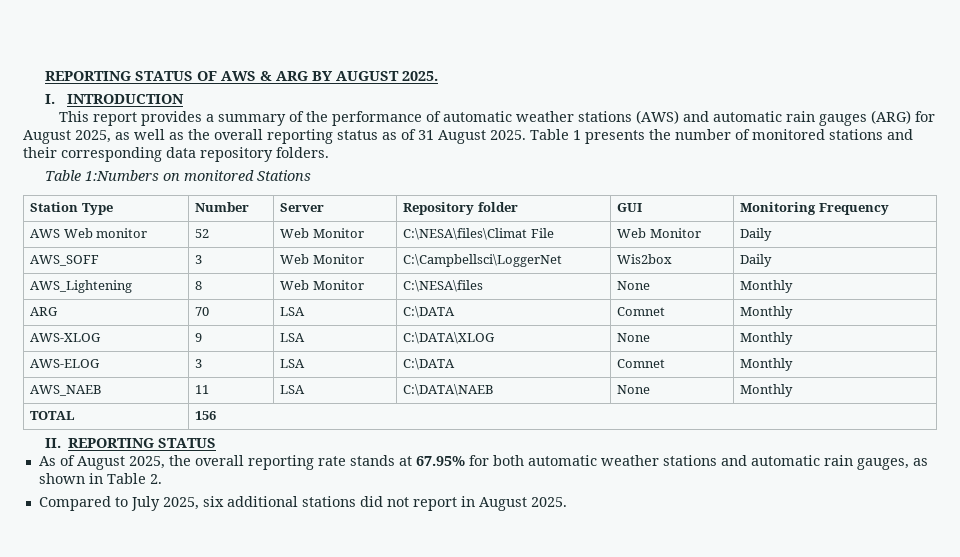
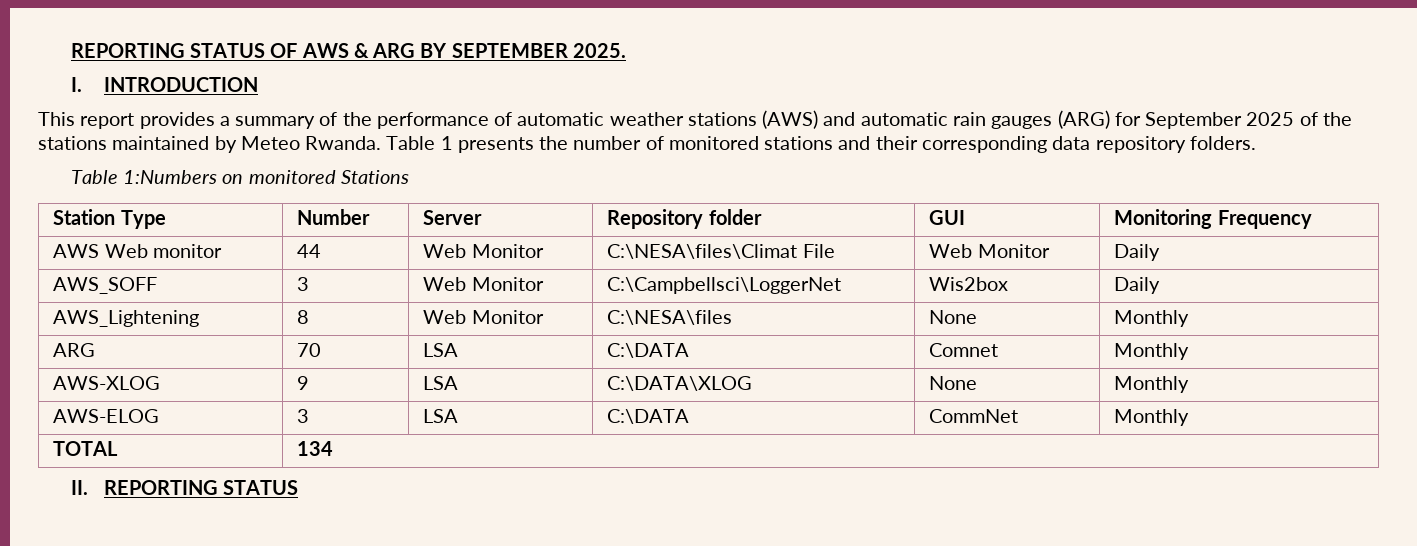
[336,71,400,81] AUGUST -> [451,43,568,58] SEPTEMBER
[23,129,526,144] August 2025, as well as the overall reporting status as of 31 August 2025. -> [1145,112,1352,129] [38,136,382,153] September 2025 of the stations maintained by Meteo Rwanda.
[195,229,210,238] 52 -> [297,244,322,258] 44
[617,359,666,368] [740,358,794,371] [30,385,103,396] [195,385,210,394] [280,385,306,394] [403,384,495,396] [617,385,651,394] Comnet | Monthly // AWS_NAEB | 11 | LSA | C:\DATA\NAEB | None -> [929,409,1019,423] CommNet
[195,411,217,420] 156 -> [297,441,334,456] 134
[38,455,928,470] [38,473,162,484] [38,496,567,511] // As of August 2025, the overall reporting rate stands at 67.95% for both automatic weather stations and automatic rain gauges, as shown in Table 2. // Compared to July 2025, six additional stations did not report in August 2025. -> (298, 487) none

